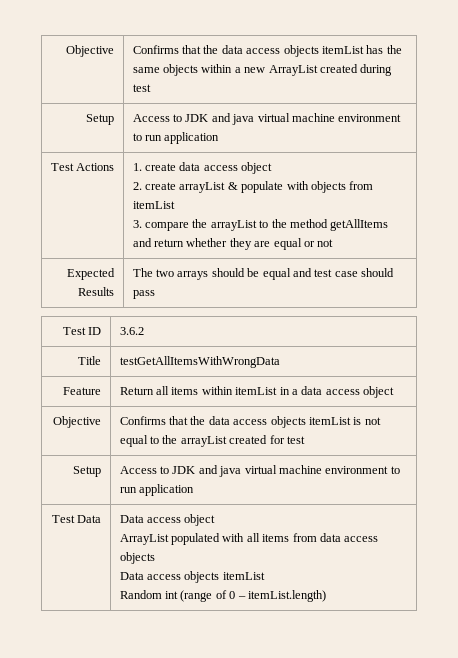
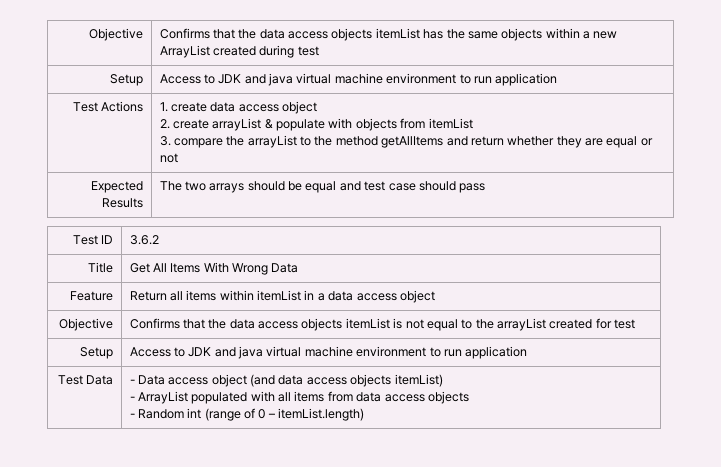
[119,356,280,368] testGetAllItemsWithWrongData -> [129,262,299,275] Get All Items With Wrong Data
(102, 519) none -> [129,379,135,384] -
(216, 520) // -> [250,374,443,387] [129,396,135,401] (and data access objects itemList) // -
[119,571,265,583] Data access objects itemList // -> [129,413,135,418] -

